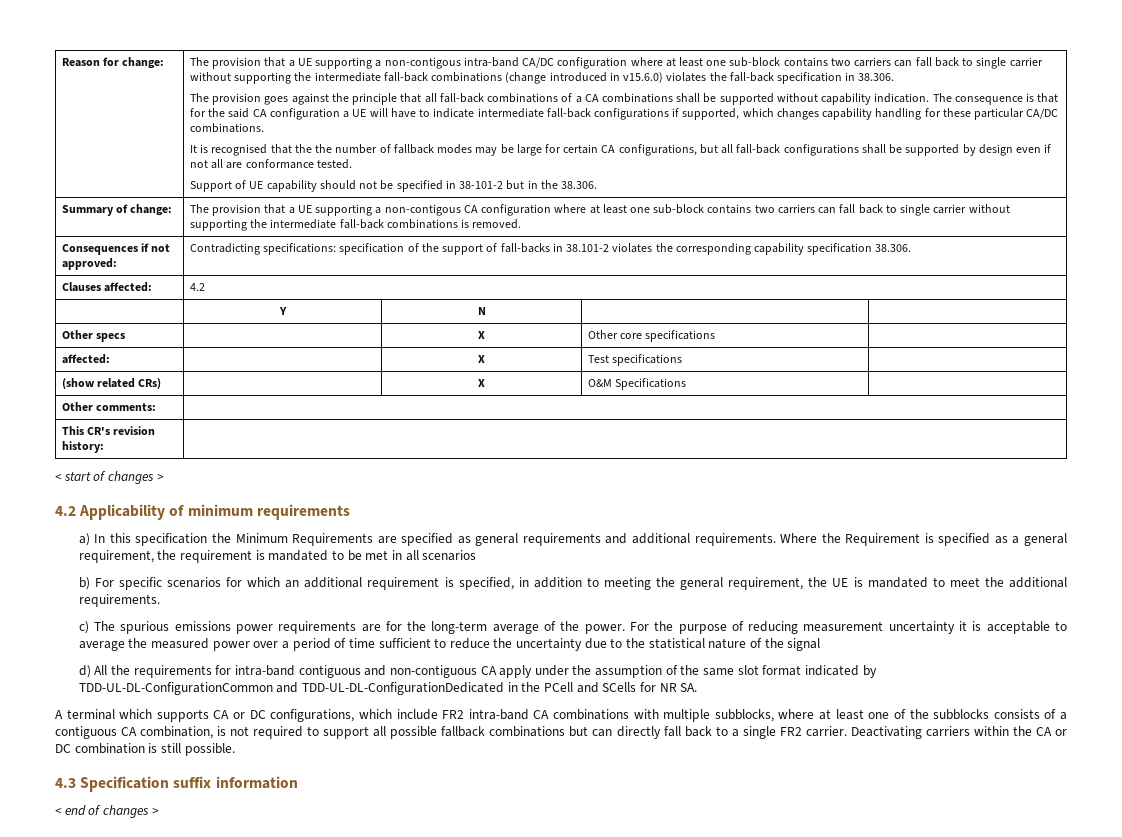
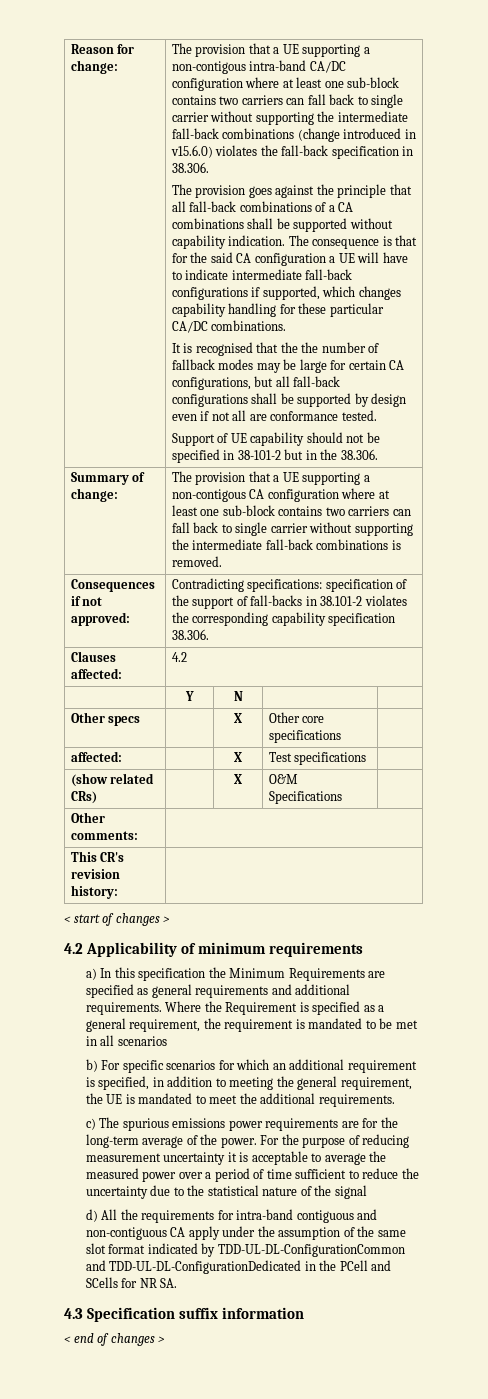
[55,709,1068,722] [55,726,1068,739] [55,743,235,756] // A terminal which supports CA or DC configurations, which include FR2 intra-band CA combinations with multiple subblocks, where at least one of the subblocks consists of a contiguous CA combination, is not required to support all possible fallback combinations but can directly fall back to a single FR2 carrier. Deactivating carriers within the CA or DC combination is still possible. -> (178, 1283) none

